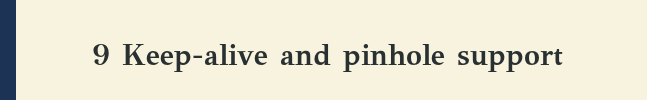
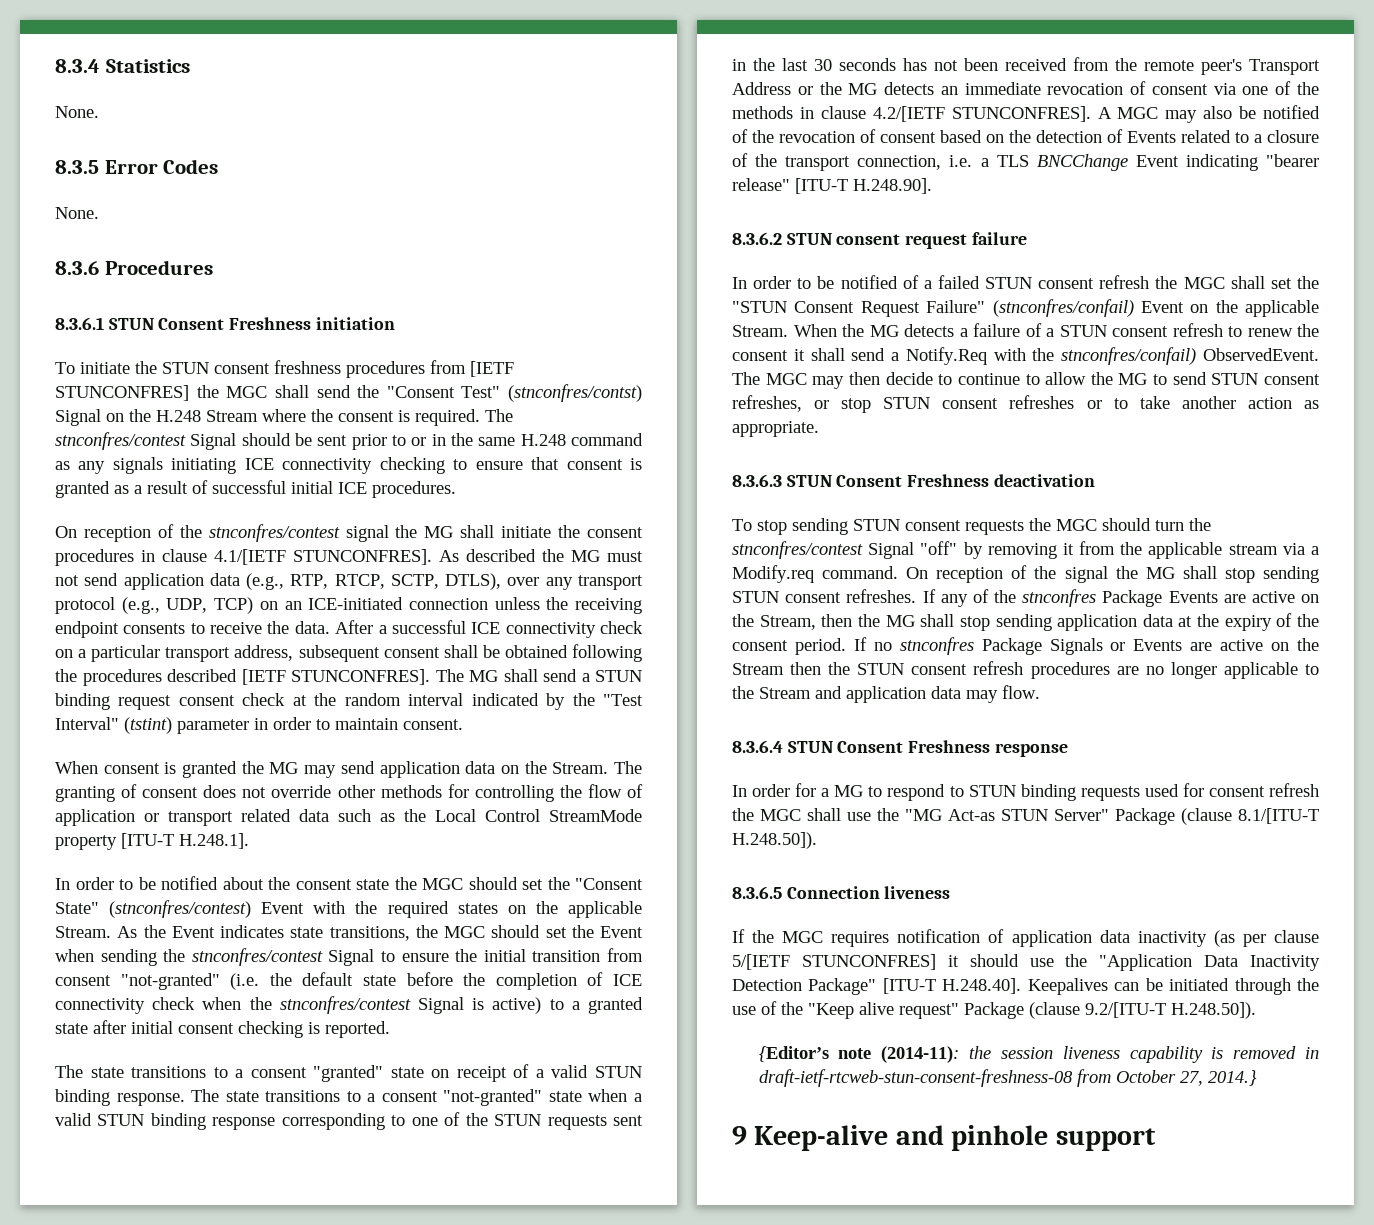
(92, 54) none -> [55,59,190,73] [55,106,99,118] [55,159,219,174] [55,207,99,219] [55,260,213,275] [55,317,395,330] [55,360,514,378] [55,384,642,402] [55,409,513,426] [55,432,643,450] [55,457,642,474] [55,480,456,498] [55,524,644,542] [55,549,643,566] [55,573,643,590] [55,597,642,614] [55,620,644,638] [55,644,643,662] [55,669,642,686] [55,693,643,710] [55,717,463,734] [55,761,642,778] [55,784,643,802] [55,809,642,826] [55,833,249,850] [55,876,643,890] [55,900,642,918] [55,925,643,941] [55,948,644,966] [55,972,643,990] [55,996,643,1014] [55,1020,390,1038] [55,1064,643,1082] [55,1089,642,1106] [55,1112,643,1130] [732,57,1320,75] [732,81,1319,95] [732,105,1320,123] [732,129,1319,143] [732,153,1319,171] [732,178,932,194] [732,232,1027,249] [732,275,1319,289] [732,299,1319,317] [732,323,1319,337] [732,347,1319,365] [732,372,1320,389] [732,395,1319,413] [732,421,819,437] [732,474,1095,487] [732,518,1211,535] [732,541,1319,559] [732,565,1319,583] [732,589,1319,607] [732,613,1319,631] [732,637,1319,655] [732,661,1319,679] [732,685,1040,703] [732,740,1068,757] [732,783,1319,801] [732,808,1319,825] [732,832,817,849] [732,886,951,899] [732,929,1319,947] [732,954,1320,971] [732,978,1319,995] [732,1001,1256,1019] [758,1046,1320,1063] [758,1069,1257,1087] 8.3.4 Statistics // None. // 8.3.5 Error Codes // None. // 8.3.6 Procedures // 8.3.6.1 STUN Consent Freshness initiation // To initiate the STUN consent freshness procedures from [IETF STUNCONFRES] the MGC shall send the "Consent Test" (stnconfres/contst) Signal on the H.248 Stream where the consent is required. The stnconfres/contest Signal should be sent prior to or in the same H.248 command as any signals initiating ICE connectivity checking to ensure that consent is granted as a result of successful initial ICE procedures. // On reception of the stnconfres/contest signal the MG shall initiate the consent procedures in clause 4.1/[IETF STUNCONFRES]. As described the MG must not send application data (e.g., RTP, RTCP, SCTP, DTLS), over any transport protocol (e.g., UDP, TCP) on an ICE-initiated connection unless the receiving endpoint consents to receive the data. After a successful ICE connectivity check on a particular transport address, subsequent consent shall be obtained following the procedures described [IETF STUNCONFRES]. The MG shall send a STUN binding request consent check at the random interval indicated by the "Test Interval" (tstint) parameter in order to maintain consent. // When consent is granted the MG may send application data on the Stream. The granting of consent does not override other methods for controlling the flow of application or transport related data such as the Local Control StreamMode property [ITU-T H.248.1]. // In order to be notified about the consent state the MGC should set the "Consent State" (stnconfres/contest) Event with the required states on the applicable Stream. As the Event indicates state transitions, the MGC should set the Event when sending the stnconfres/contest Signal to ensure the initial transition from consent "not-granted" (i.e. the default state before the completion of ICE connectivity check when the stnconfres/contest Signal is active) to a granted state after initial consent checking is reported. // The state transitions to a consent "granted" state on receipt of a valid STUN binding response. The state transitions to a consent "not-granted" state when a valid STUN binding response corresponding to one of the STUN requests sent in the last 30 seconds has not been received from the remote peer's Transport Address or the MG detects an immediate revocation of consent via one of the methods in clause 4.2/[IETF STUNCONFRES]. A MGC may also be notified of the revocation of consent based on the detection of Events related to a closure of the transport connection, i.e. a TLS BNCChange Event indicating "bearer release" [ITU-T H.248.90]. // 8.3.6.2 STUN consent request failure // In order to be notified of a failed STUN consent refresh the MGC shall set the "STUN Consent Request Failure" (stnconfres/confail) Event on the applicable Stream. When the MG detects a failure of a STUN consent refresh to renew the consent it shall send a Notify.Req with the stnconfres/confail) ObservedEvent. The MGC may then decide to continue to allow the MG to send STUN consent refreshes, or stop STUN consent refreshes or to take another action as appropriate. // 8.3.6.3 STUN Consent Freshness deactivation // To stop sending STUN consent requests the MGC should turn the stnconfres/contest Signal "off" by removing it from the applicable stream via a Modify.req command. On reception of the signal the MG shall stop sending STUN consent refreshes. If any of the stnconfres Package Events are active on the Stream, then the MG shall stop sending application data at the expiry of the consent period. If no stnconfres Package Signals or Events are active on the Stream then the STUN consent refresh procedures are no longer applicable to the Stream and application data may flow. // 8.3.6.4 STUN Consent Freshness response // In order for a MG to respond to STUN binding requests used for consent refresh the MGC shall use the "MG Act-as STUN Server" Package (clause 8.1/[ITU-T H.248.50]). // 8.3.6.5 Connection liveness // If the MGC requires notification of application data inactivity (as per clause 5/[IETF STUNCONFRES] it should use the "Application Data Inactivity Detection Package" [ITU-T H.248.40]. Keepalives can be initiated through the use of the "Keep alive request" Package (clause 9.2/[ITU-T H.248.50]). // {Editor’s note (2014-11): the session liveness capability is removed in draft-ietf-rtcweb-stun-consent-freshness-08 from October 27, 2014.} //

